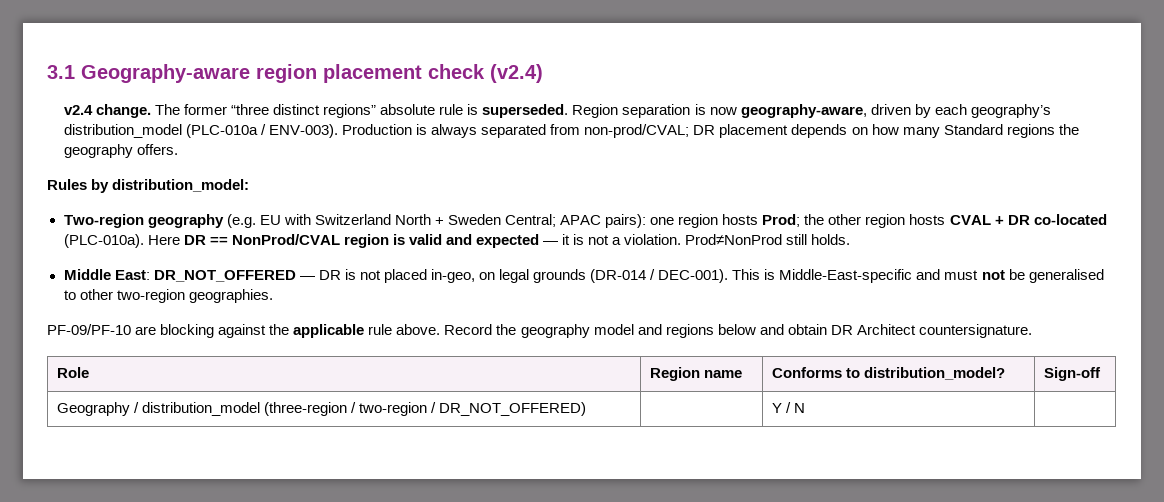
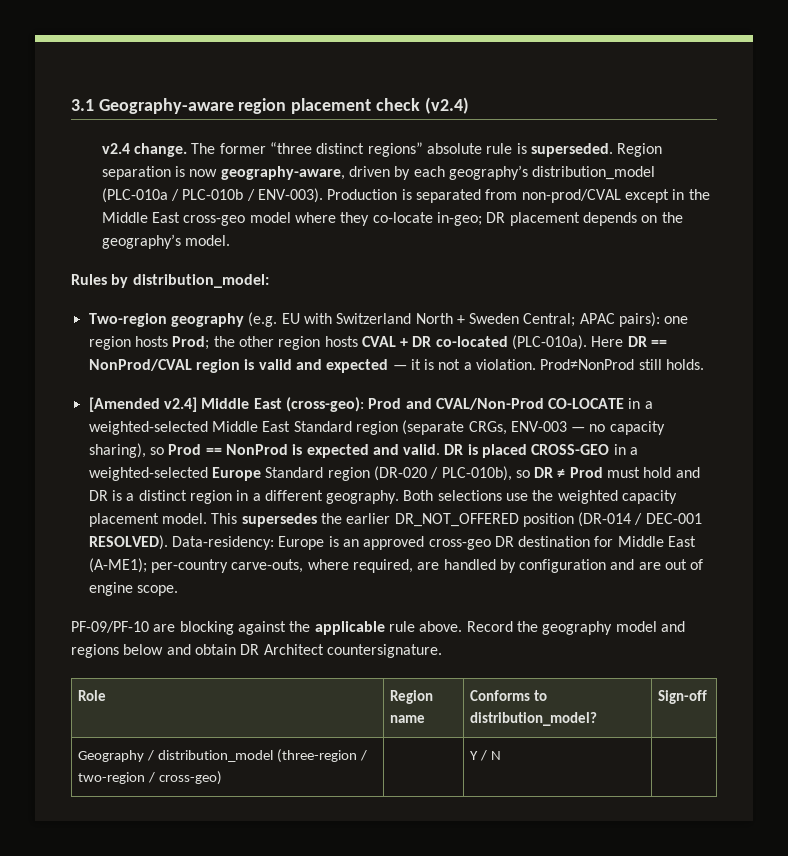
(266, 129) none -> [182,189,255,201] PLC-010b /
[431,124,478,138] always -> (412, 194) none
[584,124,1079,138] [63,144,178,158] non-prod/CVAL; DR placement depends on how many Standard regions the geography offers. -> [521,189,710,203] [101,212,683,226] [101,234,231,249] non-prod/CVAL except in the Middle East cross-geo model where they co-locate in-geo; DR placement depends on the geography’s model.
[63,269,1104,283] [63,289,273,303] Middle East: DR_NOT_OFFERED — DR is not placed in-geo, on legal grounds (DR-014 / DEC-001). This is Middle-East-specific and must not be generalised to other two-region geographies. -> [88,397,653,412] [88,420,665,435] [88,443,639,458] [88,466,700,481] [88,490,678,504] [88,512,702,527] [88,535,697,550] [88,558,704,573] [88,582,178,596] [Amended v2.4] Middle East (cross-geo): Prod and CVAL/Non-Prod CO-LOCATE in a weighted-selected Middle East Standard region (separate CRGs, ENV-003 — no capacity sharing), so Prod == NonProd is expected and valid. DR is placed CROSS-GEO in a weighted-selected Europe Standard region (DR-020 / PLC-010b), so DR ≠ Prod must hold and DR is a distinct region in a different geography. Both selections use the weighted capacity placement model. This supersedes the earlier DR_NOT_OFFERED position (DR-014 / DEC-001 RESOLVED). Data-residency: Europe is an approved cross-geo DR destination for Middle East (A-ME1); per-country carve-outs, where required, are handled by configuration and are out of engine scope.
[439,402,587,416] DR_NOT_OFFERED) -> [158,771,222,785] cross-geo)

